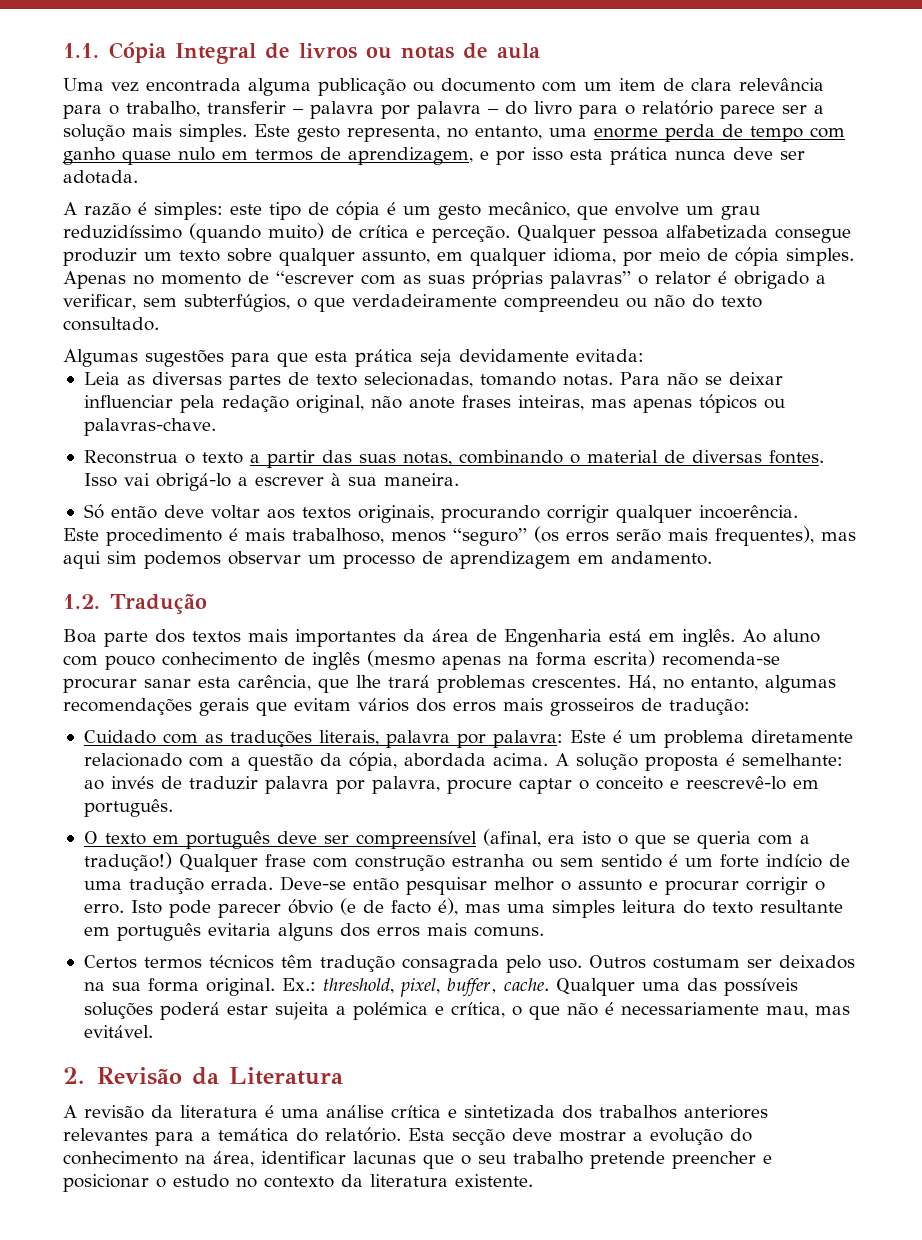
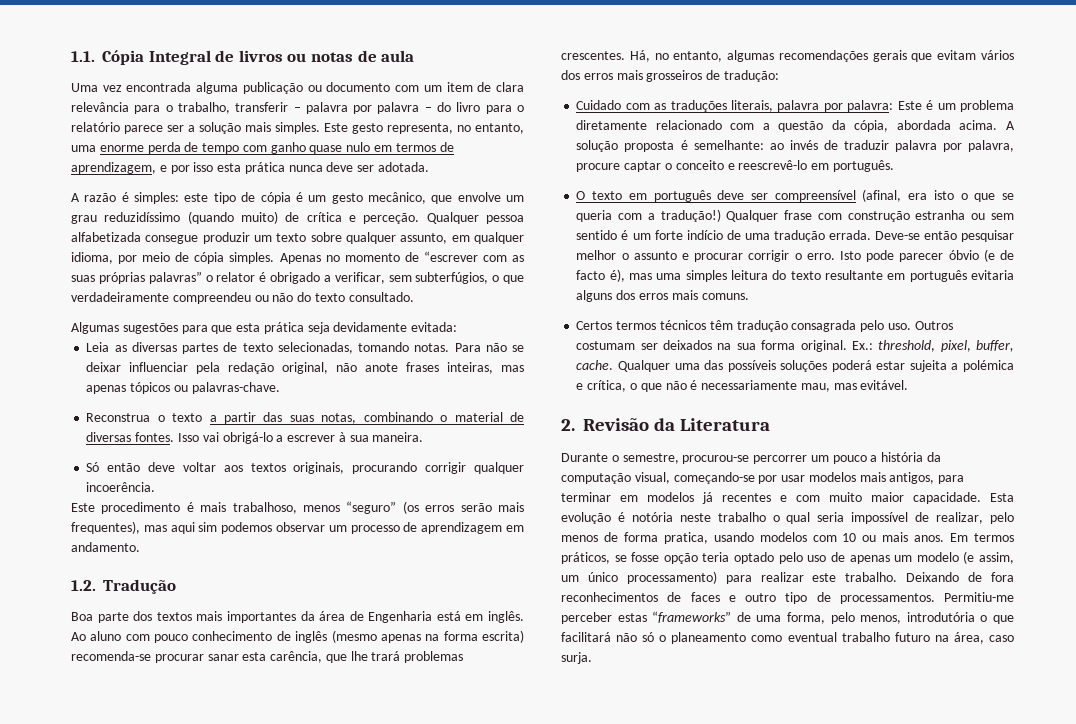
[63,1105,768,1119] [63,1127,752,1146] [63,1151,772,1169] [63,1174,533,1192] A revisão da literatura é uma análise crítica e sintetizada dos trabalhos anteriores relevantes para a temática do relatório. Esta secção deve mostrar a evolução do conhecimento na área, identificar lacunas que o seu trabalho pretende preencher e posicionar o estudo no contexto da literatura existente. -> [561,452,942,464] [561,472,965,484] [561,492,1014,504] [561,512,1014,524] [561,532,1015,544] [561,551,1015,564] [561,571,1015,584] [561,592,1014,604] [561,611,1015,624] [561,632,1014,644] [561,652,592,664] Durante o semestre, procurou-se percorrer um pouco a história da computação visual, começando-se por usar modelos mais antigos, para terminar em modelos já recentes e com muito maior capacidade. Esta evolução é notória neste trabalho o qual seria impossível de realizar, pelo menos de forma pratica, usando modelos com 10 ou mais anos. Em termos práticos, se fosse opção teria optado pelo uso de apenas um modelo (e assim, um único processamento) para realizar este trabalho. Deixando de fora reconhecimentos de faces e outro tipo de processamentos. Permitiu-me perceber estas “frameworks” de uma forma, pelo menos, introdutória o que facilitará não só o planeamento como eventual trabalho futuro na área, caso surja.

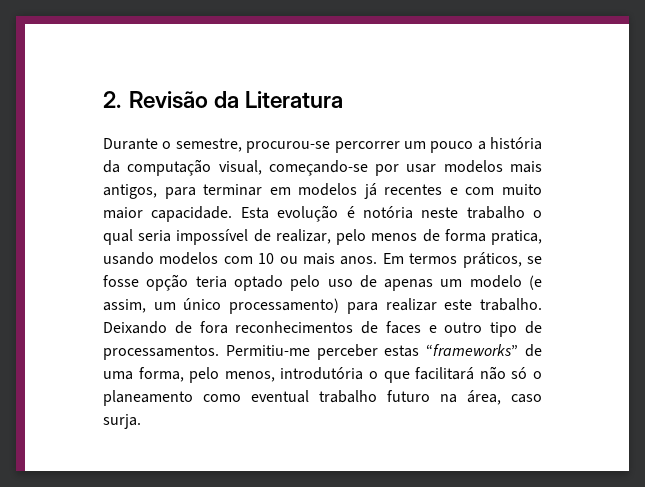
[71,50,415,65] [71,82,524,94] [71,102,525,114] [71,122,524,134] [71,142,454,154] [71,162,430,174] [71,192,524,204] [71,211,524,224] [71,232,524,244] [71,251,524,264] [71,271,524,284] [71,292,414,304] [71,322,458,334] [86,342,525,354] [86,362,525,374] [86,382,280,394] [86,412,524,424] [86,432,424,444] [86,462,524,474] [86,482,156,492] [71,501,524,514] [71,521,524,534] [71,542,140,552] [71,579,176,594] [71,611,524,623] [71,630,524,643] [71,651,464,663] [561,50,1014,62] [561,70,779,82] [576,100,1015,112] [576,120,1015,132] [576,140,1014,152] [576,160,894,172] [576,189,1014,202] [576,209,1014,222] [576,230,1014,242] [576,249,1014,262] [576,269,1014,282] [576,290,749,302] [576,320,953,332] [576,340,1015,352] [576,360,1014,372] [576,380,909,392] 1.1. Cópia Integral de livros ou notas de aula // Uma vez encontrada alguma publicação ou documento com um item de clara relevância para o trabalho, transferir – palavra por palavra – do livro para o relatório parece ser a solução mais simples. Este gesto representa, no entanto, uma enorme perda de tempo com ganho quase nulo em termos de aprendizagem, e por isso esta prática nunca deve ser adotada. // A razão é simples: este tipo de cópia é um gesto mecânico, que envolve um grau reduzidíssimo (quando muito) de crítica e perceção. Qualquer pessoa alfabetizada consegue produzir um texto sobre qualquer assunto, em qualquer idioma, por meio de cópia simples. Apenas no momento de “escrever com as suas próprias palavras” o relator é obrigado a verificar, sem subterfúgios, o que verdadeiramente compreendeu ou não do texto consultado. // Algumas sugestões para que esta prática seja devidamente evitada: // Leia as diversas partes de texto selecionadas, tomando notas. Para não se deixar influenciar pela redação original, não anote frases inteiras, mas apenas tópicos ou palavras-chave. // Reconstrua o texto a partir das suas notas, combinando o material de diversas fontes. Isso vai obrigá-lo a escrever à sua maneira. // Só então deve voltar aos textos originais, procurando corrigir qualquer incoerência. // Este procedimento é mais trabalhoso, menos “seguro” (os erros serão mais frequentes), mas aqui sim podemos observar um processo de aprendizagem em andamento. // 1.2. Tradução // Boa parte dos textos mais importantes da área de Engenharia está em inglês. Ao aluno com pouco conhecimento de inglês (mesmo apenas na forma escrita) recomenda-se procurar sanar esta carência, que lhe trará problemas crescentes. Há, no entanto, algumas recomendações gerais que evitam vários dos erros mais grosseiros de tradução: // Cuidado com as traduções literais, palavra por palavra: Este é um problema diretamente relacionado com a questão da cópia, abordada acima. A solução proposta é semelhante: ao invés de traduzir palavra por palavra, procure captar o conceito e reescrevê-lo em português. // O texto em português deve ser compreensível (afinal, era isto o que se queria com a tradução!) Qualquer frase com construção estranha ou sem sentido é um forte indício de uma tradução errada. Deve-se então pesquisar melhor o assunto e procurar corrigir o erro. Isto pode parecer óbvio (e de facto é), mas uma simples leitura do texto resultante em português evitaria alguns dos erros mais comuns. // Certos termos técnicos têm tradução consagrada pelo uso. Outros costumam ser deixados na sua forma original. Ex.: threshold, pixel, buffer, cache. Qualquer uma das possíveis soluções poderá estar sujeita a polémica e crítica, o que não é necessariamente mau, mas evitável. // -> (103, 99) none

